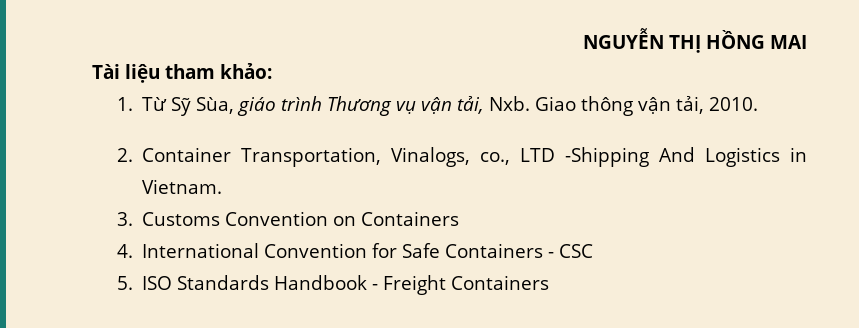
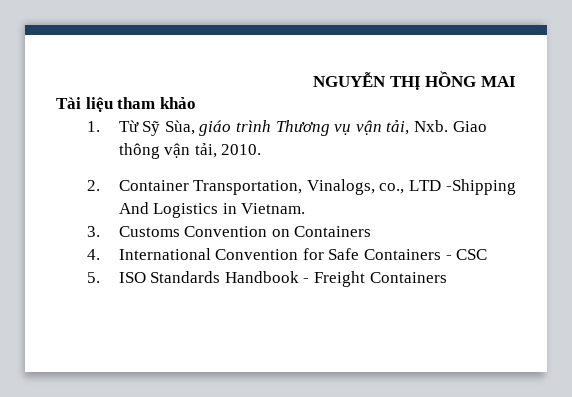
[219,63,272,79] khảo: -> [159,97,196,109] khảo

